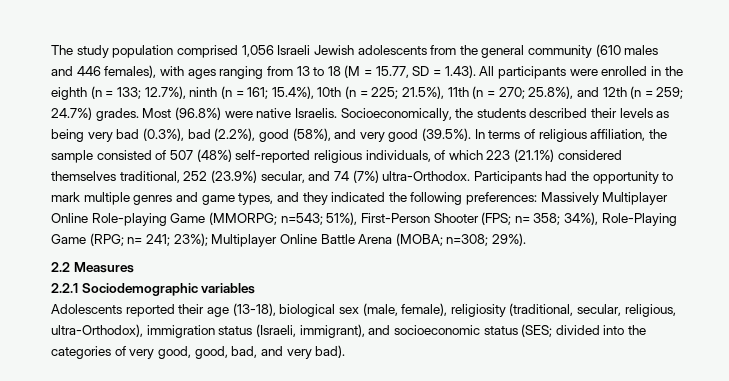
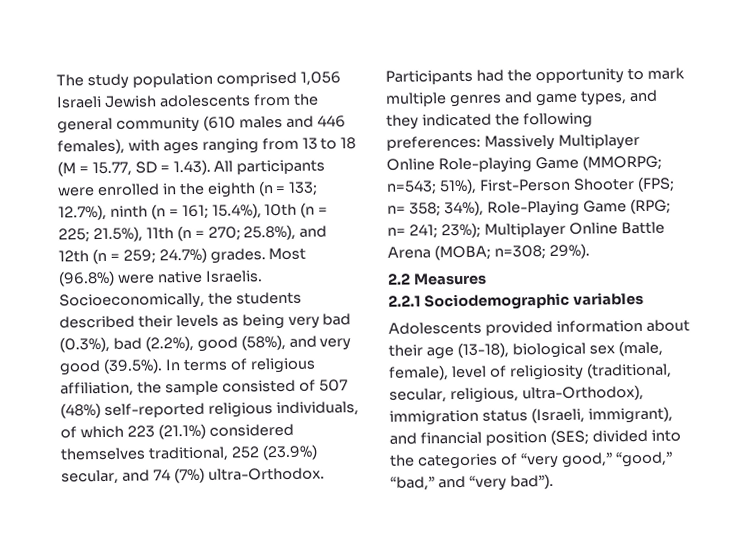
[125,304,175,317] reported -> [484,319,690,336] provided information about
(448, 309) none -> [451,365,507,379] level of
[393,325,518,335] socioeconomic status -> [419,431,547,446] financial position
[129,345,346,359] very good, good, bad, and very bad). -> [519,451,673,469] [390,473,554,491] “very good,” “good,” “bad,” and “very bad”).

